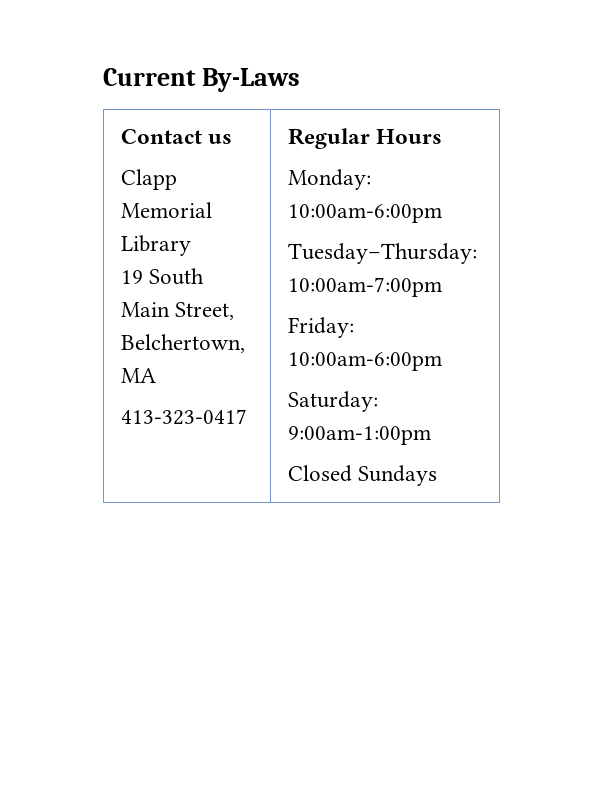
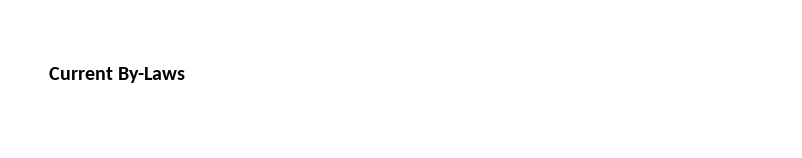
[120,129,232,144] [120,169,177,190] [120,202,212,218] [120,235,191,256] [120,268,204,285] [120,302,234,320] [120,334,245,353] [120,368,156,383] [120,409,247,425] [287,128,442,149] [287,169,371,190] [287,204,442,223] [287,243,477,264] [287,277,442,297] [287,317,354,338] [287,352,442,371] [287,391,378,412] [287,426,431,445] [287,465,437,486] // Contact us // Clapp Memorial Library // 19 South Main Street, Belchertown, MA // 413-323-0417 | Regular Hours // Monday: 10:00am-6:00pm // Tuesday–Thursday: 10:00am-7:00pm // Friday: 10:00am-6:00pm // Saturday: 9:00am-1:00pm // Closed Sundays -> (186, 75) none

